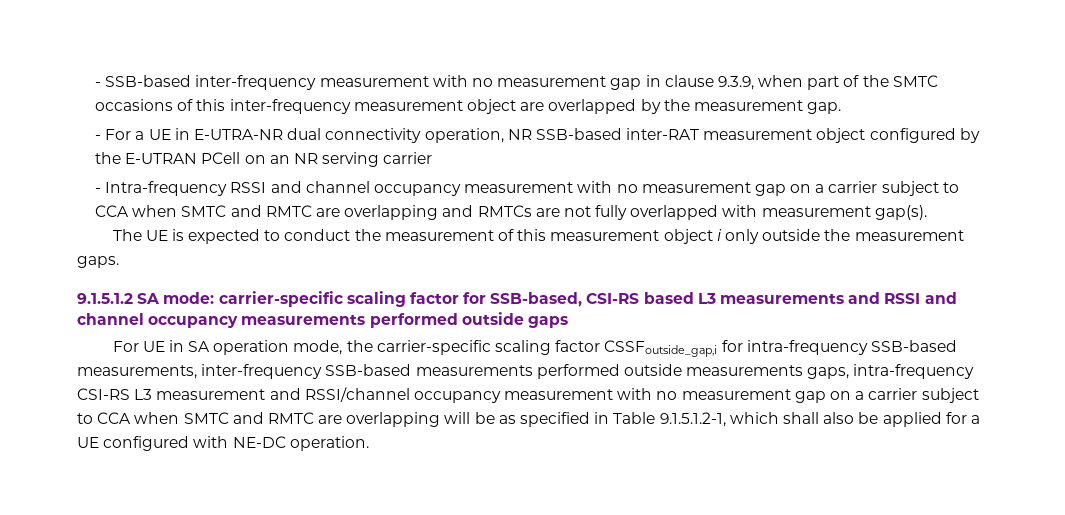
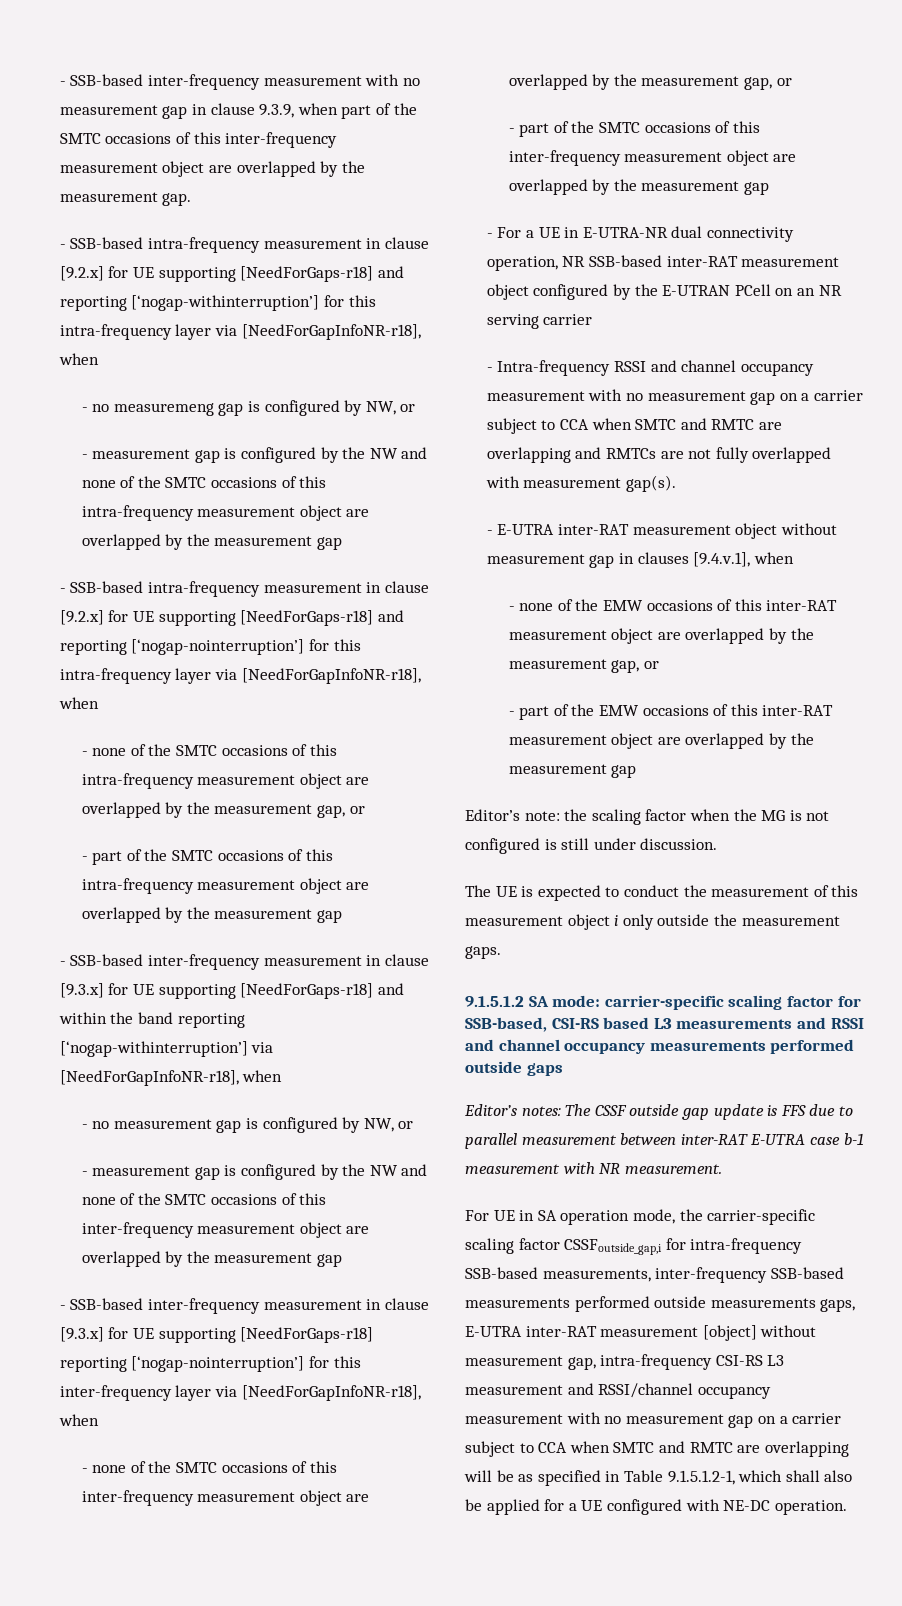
(842, 108) none -> [59,237,429,253] [59,266,404,282] [59,295,376,311] [59,324,421,340] [58,353,99,365] [81,400,416,416] [81,447,428,463] [81,476,327,488] [81,505,370,521] [81,534,343,550] [59,581,429,597] [59,610,404,626] [59,639,361,655] [59,668,421,684] [58,697,99,709] [81,744,337,756] [81,773,370,789] [81,802,365,818] [81,849,333,865] [81,878,370,894] [81,907,343,923] [59,954,429,970] [59,983,404,999] [58,1012,245,1028] [59,1041,274,1057] [59,1070,283,1086] [81,1117,414,1133] [81,1164,428,1180] [81,1193,327,1205] [81,1222,370,1238] [81,1251,343,1267] [59,1298,429,1314] [59,1327,374,1343] [59,1356,361,1372] [59,1385,421,1401] [58,1414,99,1426] [81,1461,337,1473] [81,1490,370,1506] [508,74,792,90] [508,121,760,137] [508,150,797,166] [508,179,770,195] // - SSB-based intra-frequency measurement in clause [9.2.x] for UE supporting [NeedForGaps-r18] and reporting [‘nogap-withinterruption’] for this intra-frequency layer via [NeedForGapInfoNR-r18], when // - no measuremeng gap is configured by NW, or // - measurement gap is configured by the NW and none of the SMTC occasions of this intra-frequency measurement object are overlapped by the measurement gap // - SSB-based intra-frequency measurement in clause [9.2.x] for UE supporting [NeedForGaps-r18] and reporting [‘nogap-nointerruption’] for this intra-frequency layer via [NeedForGapInfoNR-r18], when // - none of the SMTC occasions of this intra-frequency measurement object are overlapped by the measurement gap, or // - part of the SMTC occasions of this intra-frequency measurement object are overlapped by the measurement gap // - SSB-based inter-frequency measurement in clause [9.3.x] for UE supporting [NeedForGaps-r18] and within the band reporting [‘nogap-withinterruption’] via [NeedForGapInfoNR-r18], when // - no measurement gap is configured by NW, or // - measurement gap is configured by the NW and none of the SMTC occasions of this inter-frequency measurement object are overlapped by the measurement gap // - SSB-based inter-frequency measurement in clause [9.3.x] for UE supporting [NeedForGaps-r18] reporting [‘nogap-nointerruption’] for this inter-frequency layer via [NeedForGapInfoNR-r18], when // - none of the SMTC occasions of this inter-frequency measurement object are overlapped by the measurement gap, or // - part of the SMTC occasions of this inter-frequency measurement object are overlapped by the measurement gap
(927, 212) none -> [486,523,837,539] [486,552,794,568] [508,599,838,611] [508,628,814,644] [508,659,659,673] [508,704,834,720] [508,733,814,749] [508,764,637,778] [465,809,830,825] [465,838,718,854] // - E-UTRA inter-RAT measurement object without measurement gap in clauses [9.4.v.1], when // - none of the EMW occasions of this inter-RAT measurement object are overlapped by the measurement gap, or // - part of the EMW occasions of this inter-RAT measurement object are overlapped by the measurement gap // Editor’s note: the scaling factor when the MG is not configured is still under discussion.
(568, 322) none -> [464,1104,853,1120] [465,1133,864,1149] [465,1162,722,1174] // Editor’s notes: The CSSF outside gap update is FFS due to parallel measurement between inter-RAT E-UTRA case b-1 measurement with NR measurement.
(850, 373) none -> [465,1325,817,1341] [465,1356,596,1370] E-UTRA inter-RAT measurement [object] without measurement gap,

